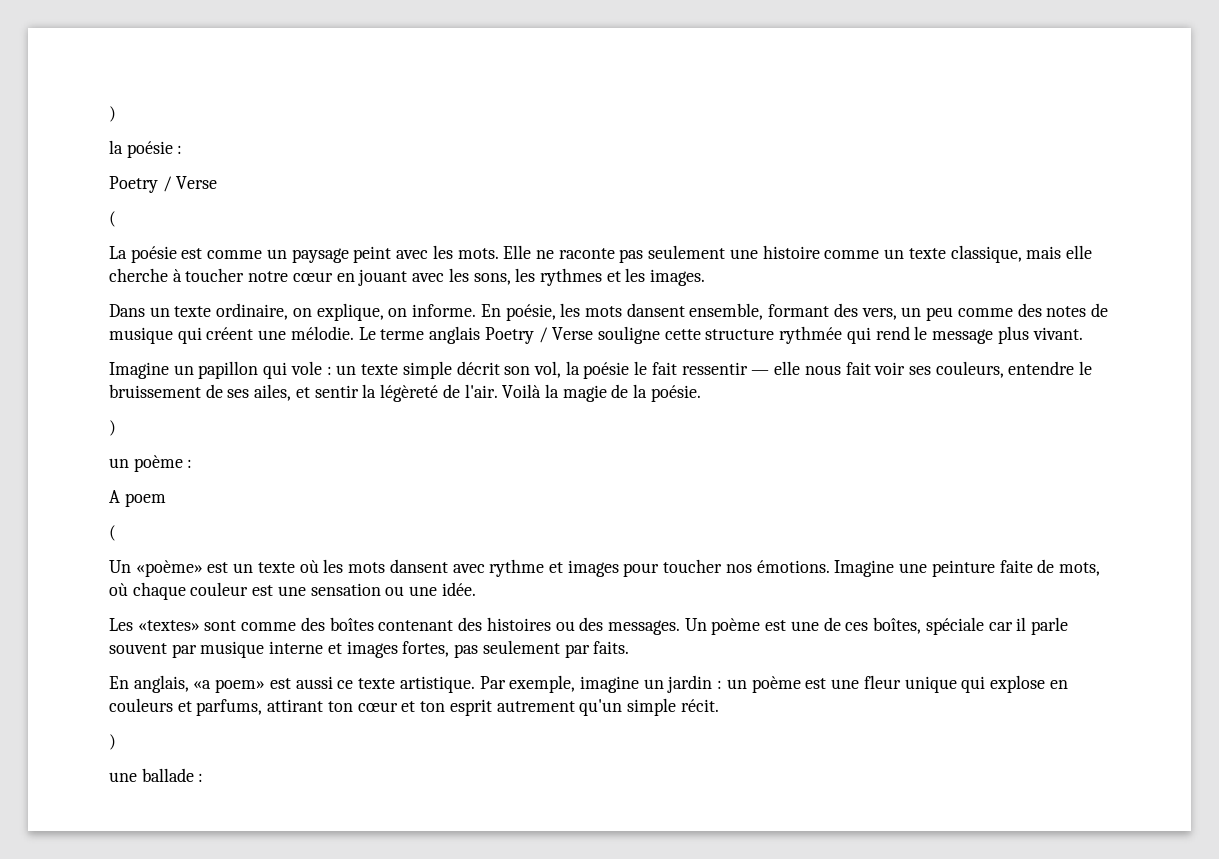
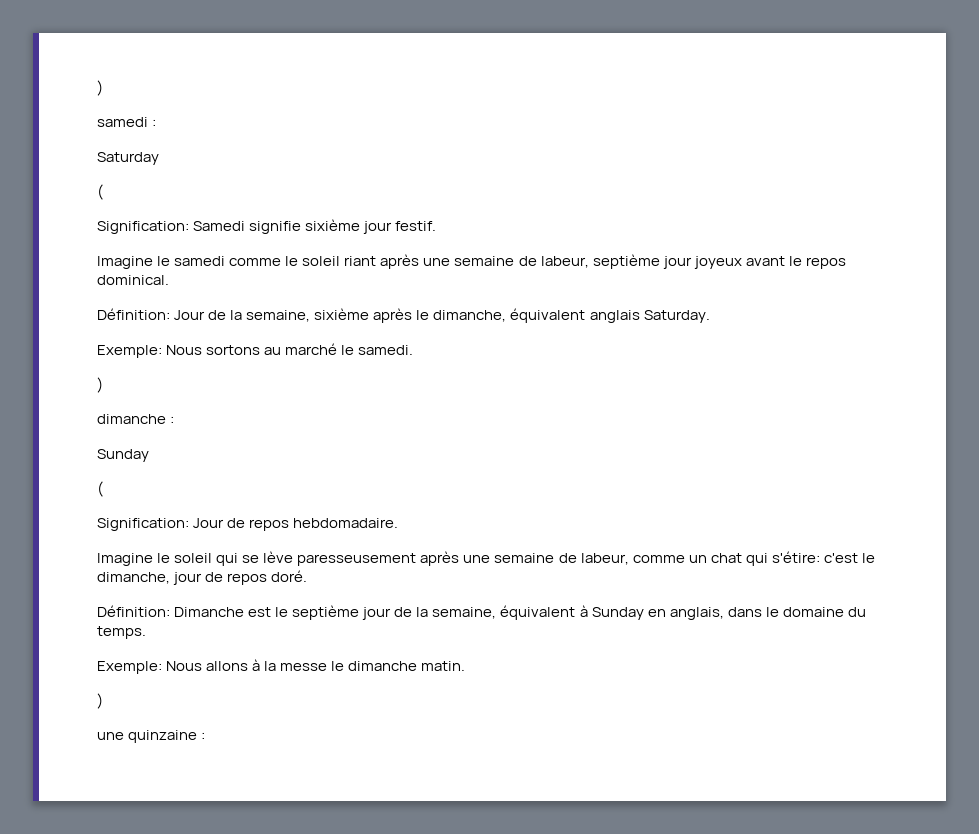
[109,106,116,122] [109,140,183,158] [109,176,218,193] [109,211,116,227] [109,245,1092,263] [109,268,706,286] [109,303,1108,321] [109,326,1083,344] [109,361,1093,379] [109,384,701,402] [109,420,116,436] [109,455,193,472] [109,490,166,507] [109,525,116,541] [109,559,1100,577] [109,582,476,600] [109,617,1068,635] [109,640,630,658] [109,675,1068,693] [109,698,719,716] ) // la poésie : // Poetry / Verse // ( // La poésie est comme un paysage peint avec les mots. Elle ne raconte pas seulement une histoire comme un texte classique, mais elle cherche à toucher notre cœur en jouant avec les sons, les rythmes et les images. // Dans un texte ordinaire, on explique, on informe. En poésie, les mots dansent ensemble, formant des vers, un peu comme des notes de musique qui créent une mélodie. Le terme anglais Poetry / Verse souligne cette structure rythmée qui rend le message plus vivant. // Imagine un papillon qui vole : un texte simple décrit son vol, la poésie le fait ressentir — elle nous fait voir ses couleurs, entendre le bruissement de ses ailes, et sentir la légèreté de l'air. Voilà la magie de la poésie. // ) // un poème : // A poem // ( // Un «poème» est un texte où les mots dansent avec rythme et images pour toucher nos émotions. Imagine une peinture faite de mots, où chaque couleur est une sensation ou une idée. // Les «textes» sont comme des boîtes contenant des histoires ou des messages. Un poème est une de ces boîtes, spéciale car il parle souvent par musique interne et images fortes, pas seulement par faits. // En anglais, «a poem» est aussi ce texte artistique. Par exemple, imagine un jardin : un poème est une fleur unique qui explose en couleurs et parfums, attirant ton cœur et ton esprit autrement qu'un simple récit. -> [97,80,103,96] [97,117,157,127] [97,152,159,165] [97,184,103,200] [97,219,437,234] [97,254,846,269] [97,275,169,285] [97,308,710,323] [97,343,414,358] [97,377,103,393] [97,414,175,424] [97,449,149,462] [97,481,103,497] [97,518,399,531] [97,551,875,566] [97,570,308,585] [97,605,866,620] [97,626,146,639] [97,659,466,674] ) // samedi : // Saturday // ( // Signification: Samedi signifie sixième jour festif. // Imagine le samedi comme le soleil riant après une semaine de labeur, septième jour joyeux avant le repos dominical. // Définition: Jour de la semaine, sixième après le dimanche, équivalent anglais Saturday. // Exemple: Nous sortons au marché le samedi. // ) // dimanche : // Sunday // ( // Signification: Jour de repos hebdomadaire. // Imagine le soleil qui se lève paresseusement après une semaine de labeur, comme un chat qui s'étire: c'est le dimanche, jour de repos doré. // Définition: Dimanche est le septième jour de la semaine, équivalent à Sunday en anglais, dans le domaine du temps. // Exemple: Nous allons à la messe le dimanche matin.
[141,768,194,782] ballade -> [128,730,198,743] quinzaine

